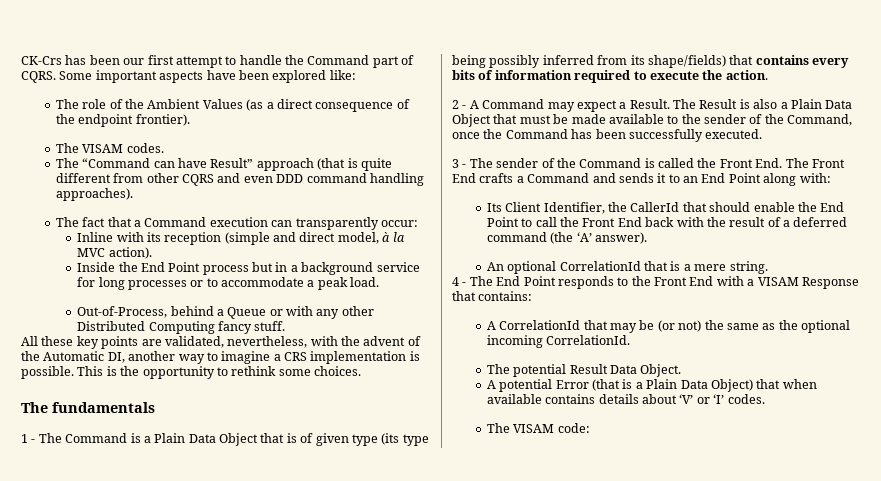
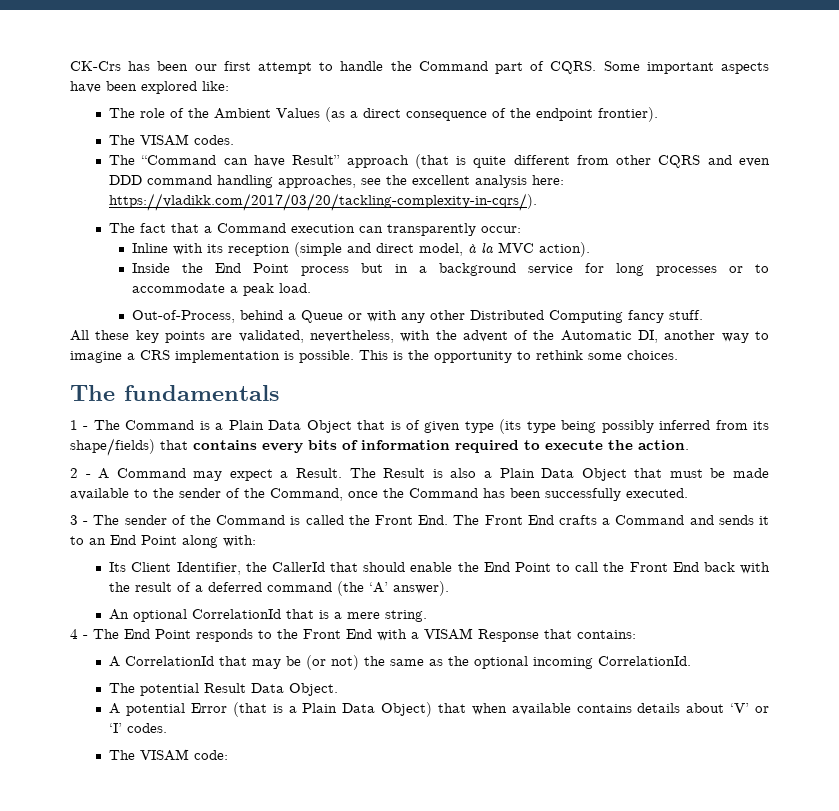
[55,188,133,201] approaches). -> [278,175,565,188] [109,193,538,211] approaches, see the excellent analysis here: https://vladikk.com/2017/03/20/tackling-complexity-in-cqrs/).

